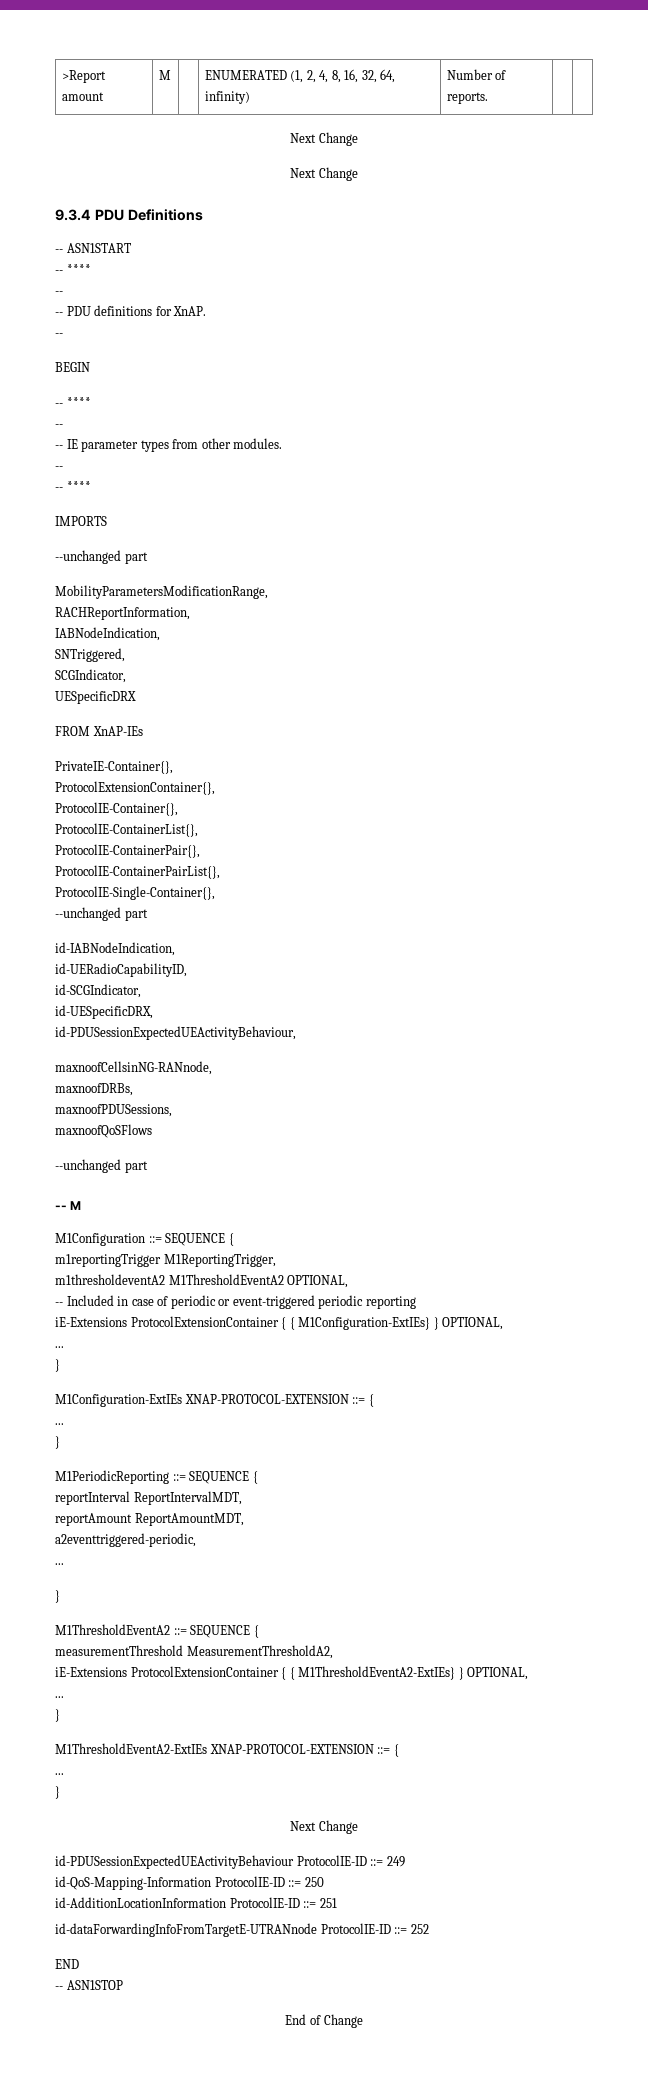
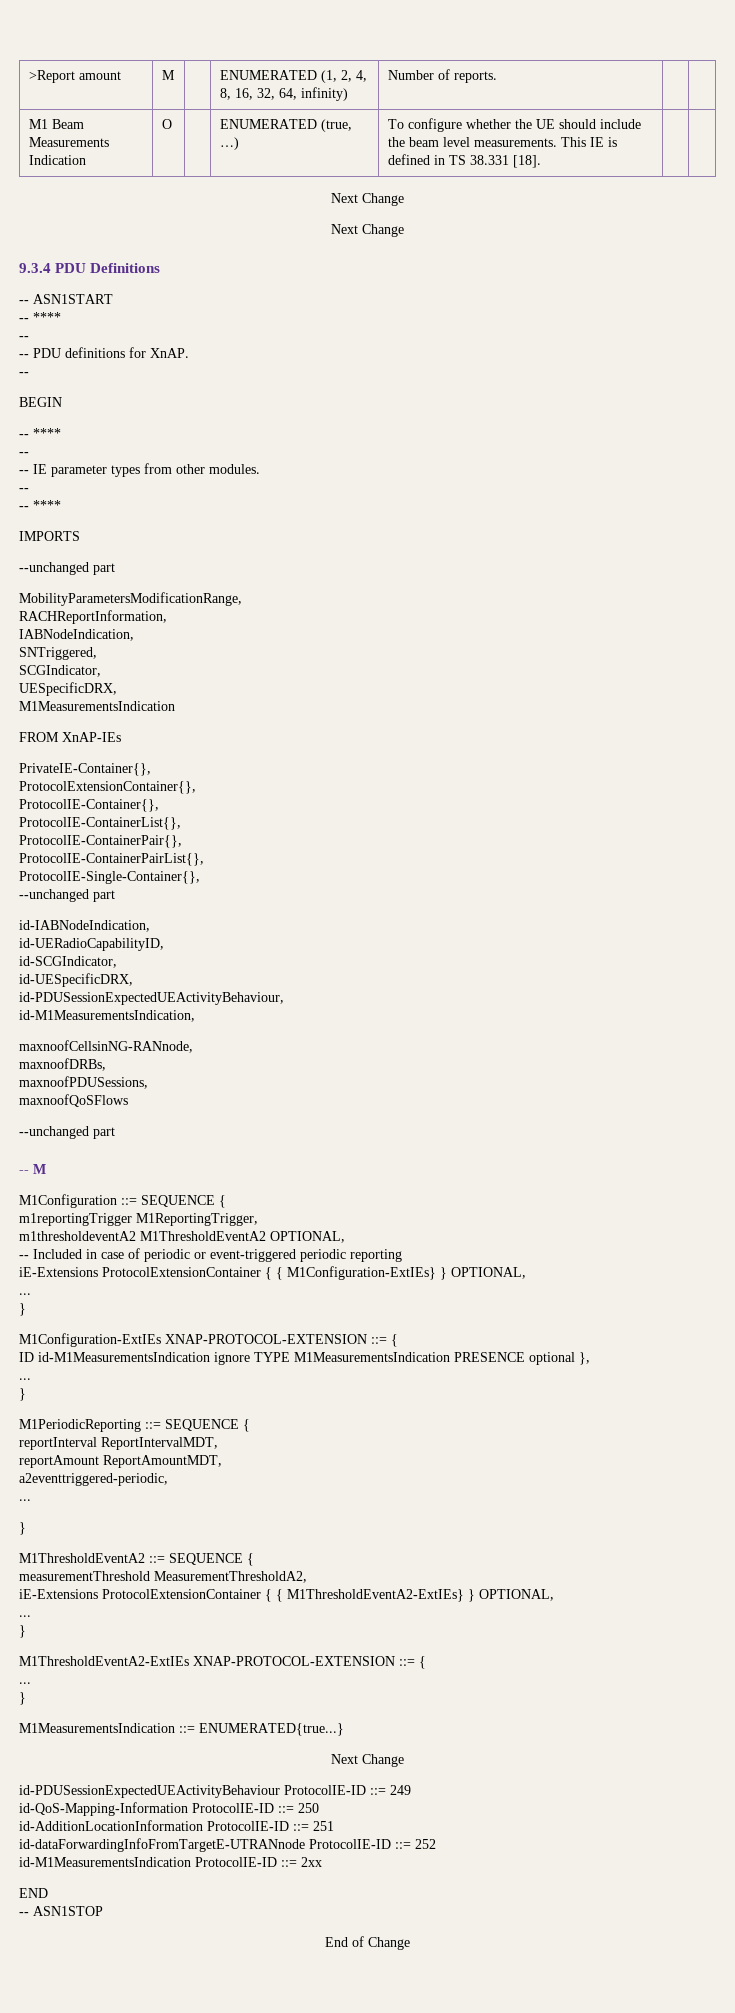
(488, 98) none -> [28,119,84,129] [28,137,109,147] [28,155,86,165] [161,119,172,129] [219,119,352,132] [219,137,239,150] [387,118,641,132] [387,137,617,147] [387,154,541,168] // M1 Beam Measurements Indication | O | | ENUMERATED (true, …) | To configure whether the UE should include the beam level measurements. This IE is defined in TS 38.331 [18]. | |
[55,691,136,704] UESpecificDRX -> [19,682,117,696] [19,701,175,711] UESpecificDRX, // M1MeasurementsIndication
(296, 1033) none -> [19,1010,195,1022] // id-M1MeasurementsIndication,
(374, 1400) none -> [19,1352,590,1365] // ID id-M1MeasurementsIndication ignore TYPE M1MeasurementsIndication PRESENCE optional },
(60, 1792) none -> [19,1723,344,1736] // M1MeasurementsIndication ::= ENUMERATED{true...}
(429, 1929) none -> [19,1857,322,1867] // id-M1MeasurementsIndication ProtocolIE-ID ::= 2xx

